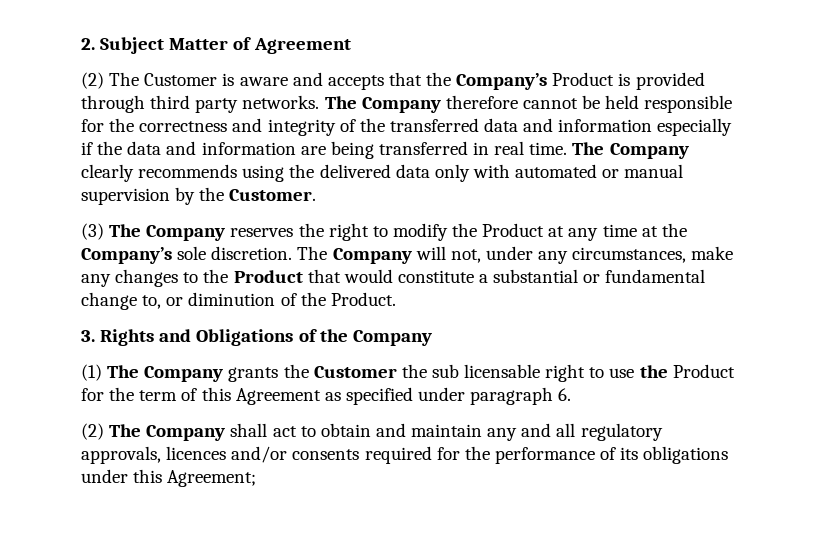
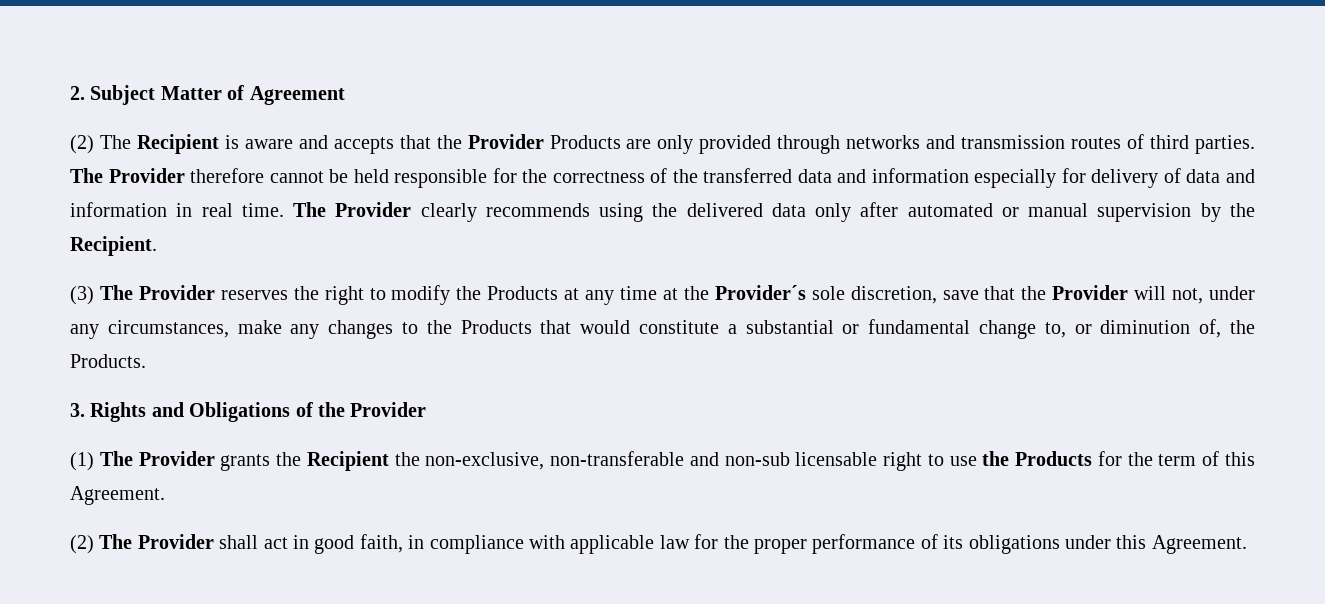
[144,73,218,86] Customer -> [136,134,219,154] Recipient
[456,72,705,90] [81,95,441,113] Company’s Product is provided through third party networks. The Company -> [467,134,1256,154] [70,168,185,183] Provider Products are only provided through networks and transmission routes of third parties. The Provider
[232,118,336,136] and integrity -> (645, 177) none
[81,141,468,159] if the data and information are being transferred -> [1061,168,1256,188] [70,202,167,217] for delivery of data and information
[609,143,689,159] Company -> [335,202,412,217] Provider
[472,164,510,178] with -> [860,202,899,217] after
[229,189,317,201] Customer. -> [70,236,157,256] Recipient.
[146,225,226,241] Company -> [138,285,215,300] Provider
[482,223,545,237] Product -> [487,286,559,300] Products
[81,246,412,264] Company’s sole discretion. The Company -> [714,285,1129,304] Provider´s sole discretion, save that the Provider
[233,270,303,283] Product -> [460,320,532,334] Products
[280,292,396,306] of the Product. -> [1199,319,1255,338] [70,354,146,368] of, the Products.
[352,330,432,346] Company -> [350,402,427,417] Provider
[144,366,224,382] Company -> [138,451,215,466] Provider
[313,364,459,378] Customer the sub -> [306,451,790,471] Recipient the non-exclusive, non-transferable and non-sub
[672,364,735,378] Product -> [1015,451,1093,466] Products
[235,387,572,405] [81,423,226,441] Agreement as specified under paragraph 6. // (2) The Company -> [70,486,165,505] [70,534,214,554] Agreement. // (2) The Provider
[300,423,663,441] [81,446,490,464] to obtain and maintain any and all regulatory approvals, licences and/or consents required for the -> [293,534,807,554] in good faith, in compliance with applicable law for the proper
[167,470,257,487] Agreement; -> [1151,535,1247,554] Agreement.

